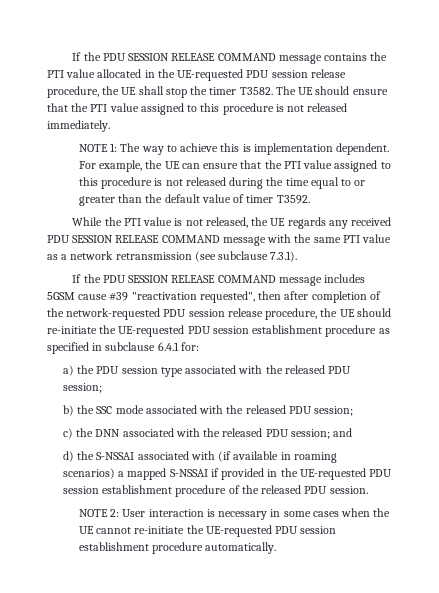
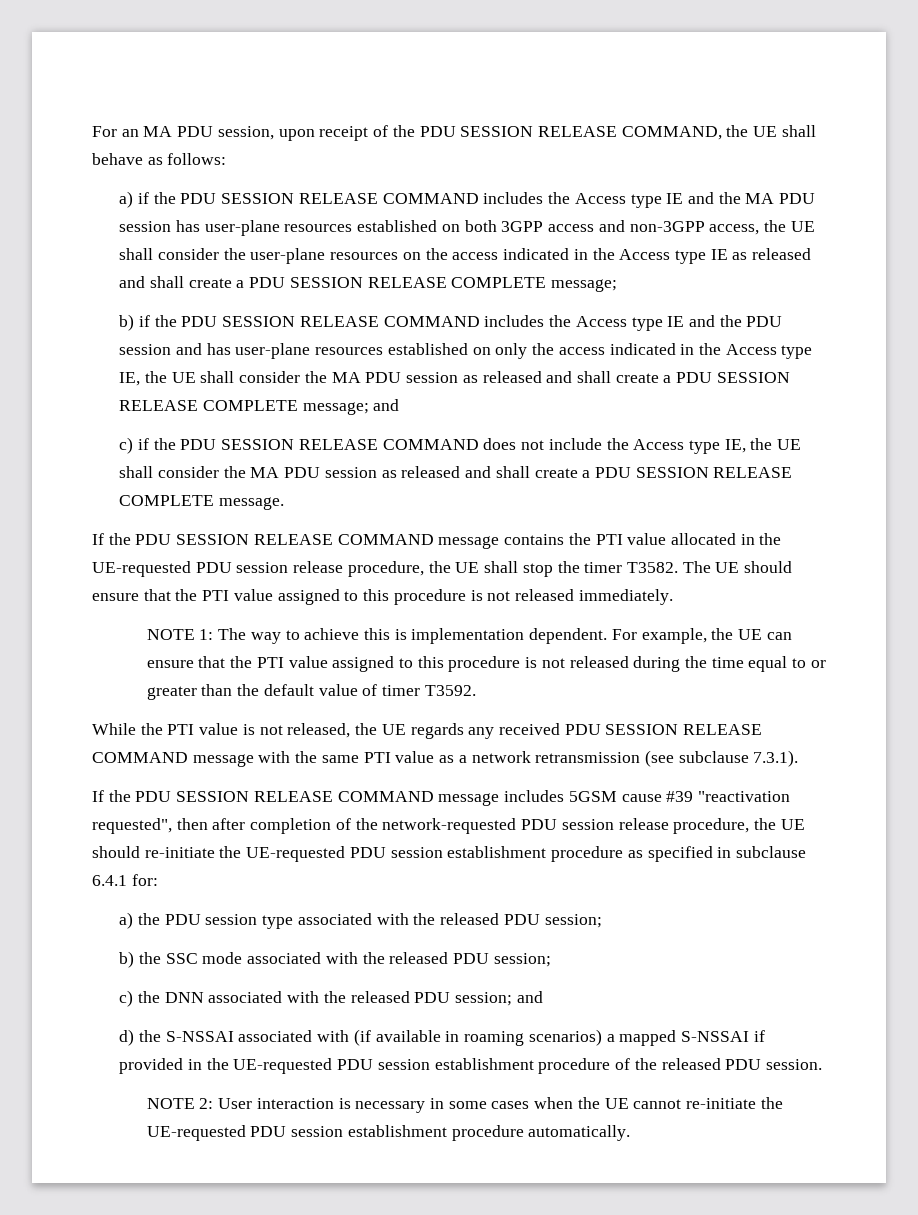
(72, 56) none -> [92,125,816,141] [92,153,227,165] [119,191,816,208] [119,220,815,236] [119,248,812,264] [119,276,618,292] [119,314,783,331] [119,343,813,359] [119,371,790,386] [119,399,400,415] [119,437,802,454] [119,466,793,478] [119,495,285,510] For an MA PDU session, upon receipt of the PDU SESSION RELEASE COMMAND, the UE shall behave as follows: // a) if the PDU SESSION RELEASE COMMAND includes the Access type IE and the MA PDU session has user-plane resources established on both 3GPP access and non-3GPP access, the UE shall consider the user-plane resources on the access indicated in the Access type IE as released and shall create a PDU SESSION RELEASE COMPLETE message; // b) if the PDU SESSION RELEASE COMMAND includes the Access type IE and the PDU session and has user-plane resources established on only the access indicated in the Access type IE, the UE shall consider the MA PDU session as released and shall create a PDU SESSION RELEASE COMPLETE message; and // c) if the PDU SESSION RELEASE COMMAND does not include the Access type IE, the UE shall consider the MA PDU session as released and shall create a PDU SESSION RELEASE COMPLETE message. //

